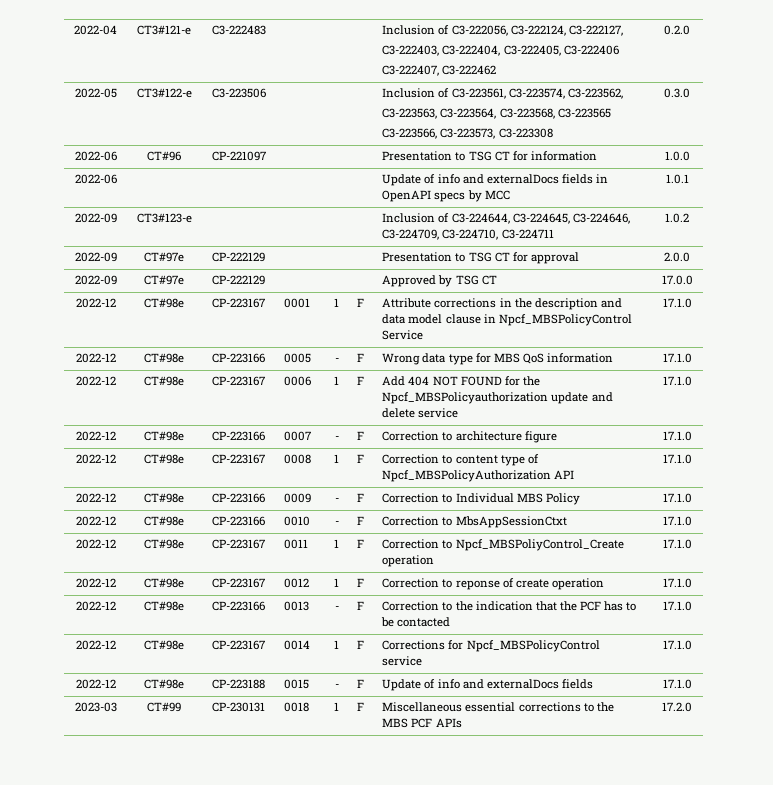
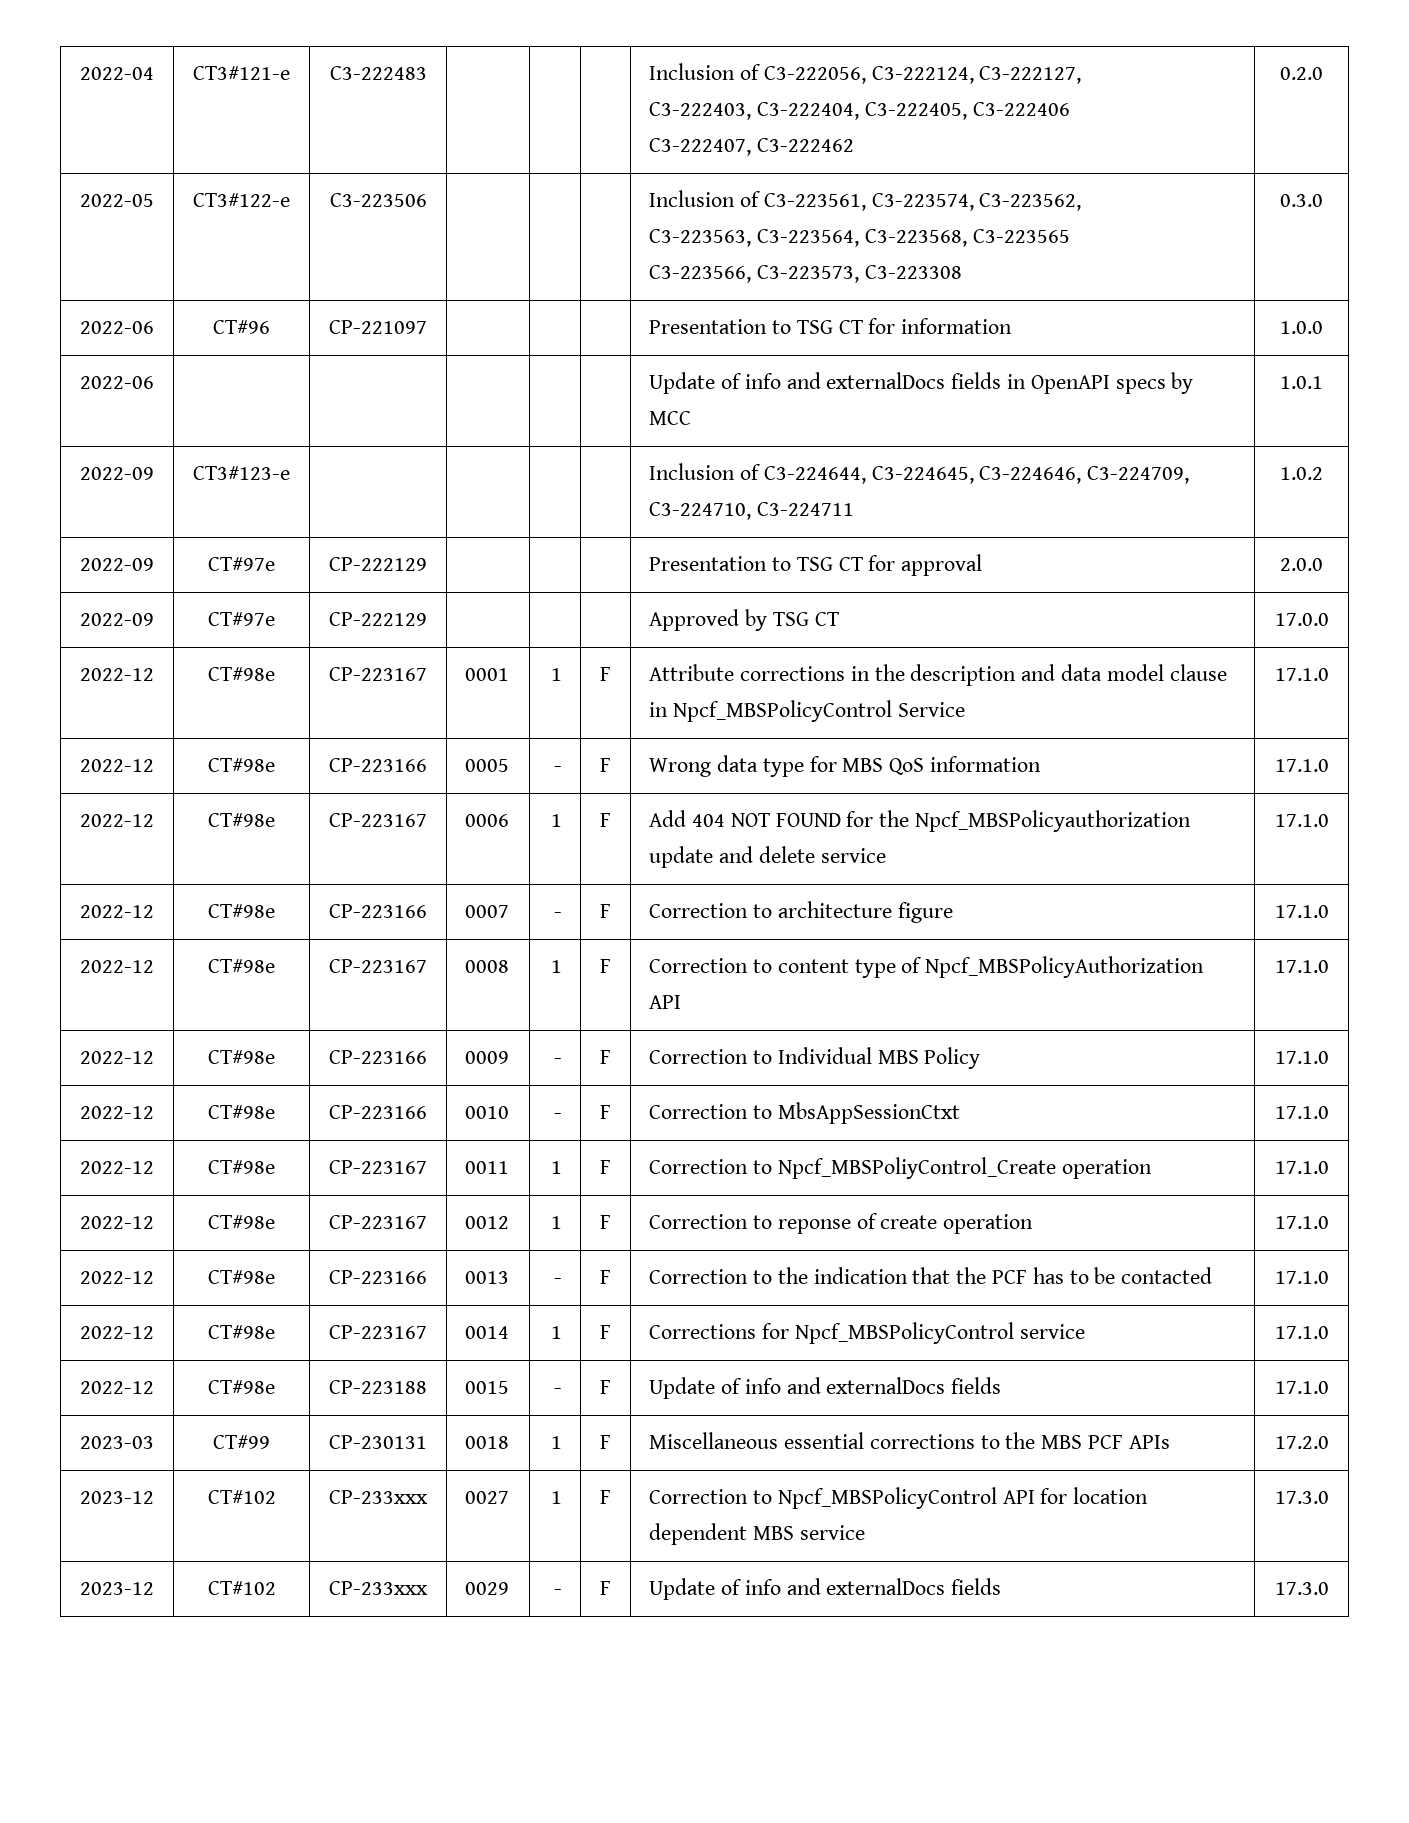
(692, 707) none -> [80,1491,154,1504] [207,1490,276,1504] [329,1490,428,1504] [465,1491,510,1504] [550,1491,562,1504] [600,1490,611,1504] [649,1487,1149,1509] [649,1523,865,1545] [1274,1491,1329,1504] [80,1582,154,1595] [207,1581,276,1595] [329,1581,428,1595] [465,1582,510,1595] [553,1589,562,1595] [600,1581,611,1595] [649,1578,1002,1600] [1274,1582,1329,1595] // 2023-12 | CT#102 | CP-233xxx | 0027 | 1 | F | Correction to Npcf_MBSPolicyControl API for location dependent MBS service | 17.3.0 // 2023-12 | CT#102 | CP-233xxx | 0029 | - | F | Update of info and externalDocs fields | 17.3.0

